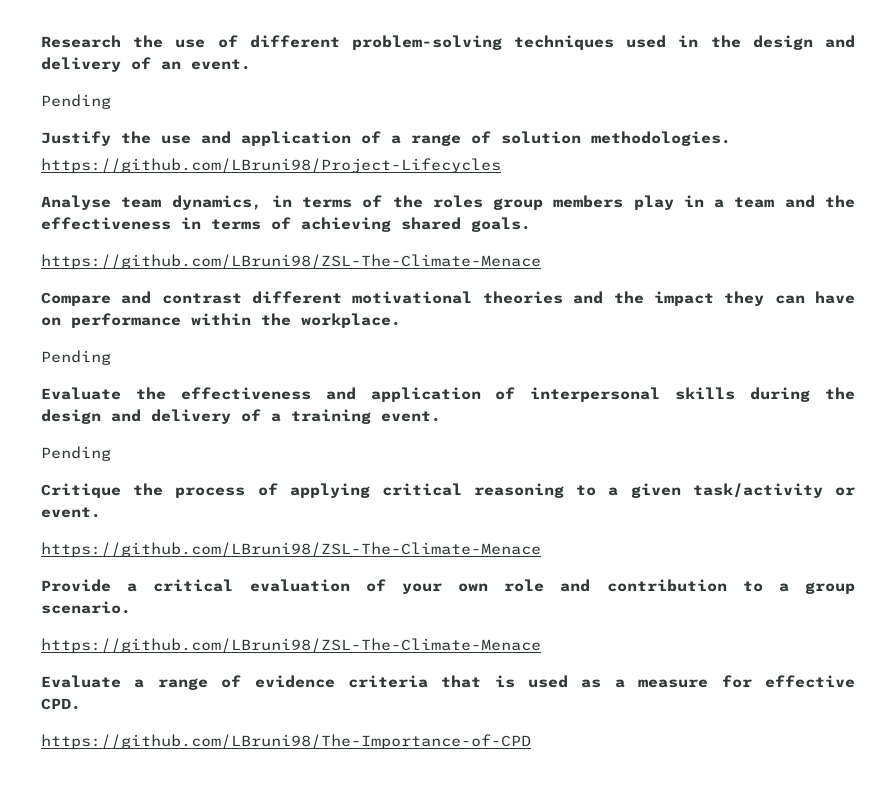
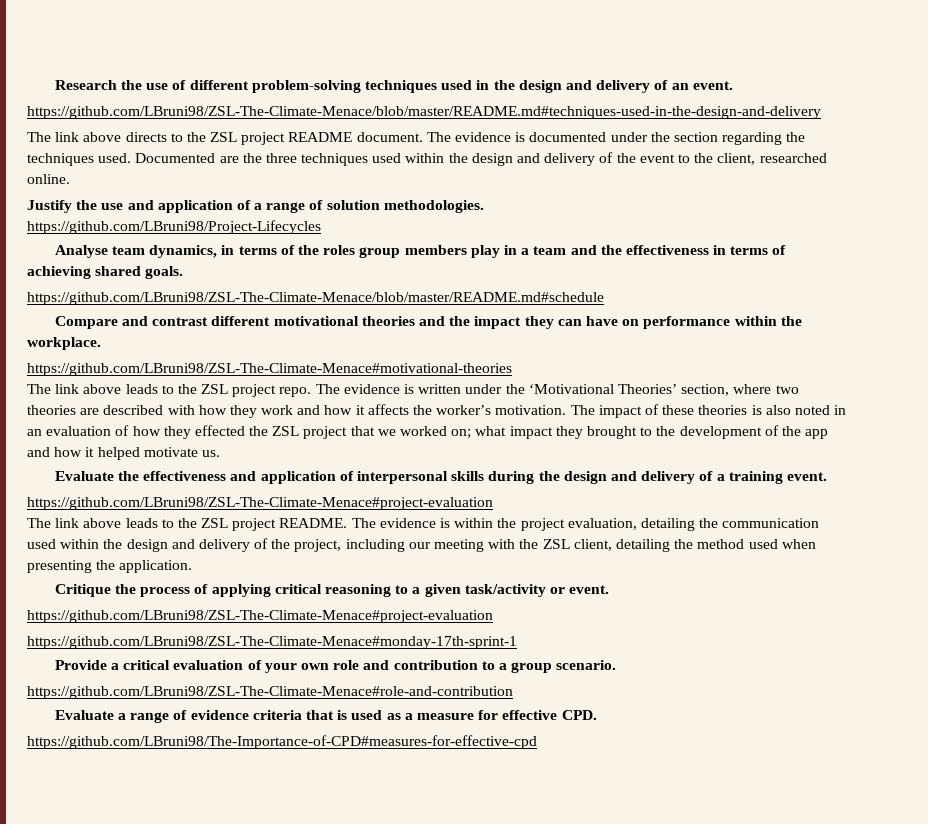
[41,94,111,109] Pending -> [27,106,821,119] [27,132,806,145] [27,152,827,166] [27,174,70,184] https://github.com/LBruni98/ZSL-The-Climate-Menace/blob/master/README.md#techniques-used-in-the-design-and-delivery // The link above directs to the ZSL project README document. The evidence is documented under the section regarding the techniques used. Documented are the three techniques used within the design and delivery of the event to the client, researched online.
[41,254,541,269] https://github.com/LBruni98/ZSL-The-Climate-Menace -> [27,292,604,305] https://github.com/LBruni98/ZSL-The-Climate-Menace/blob/master/README.md#schedule
[41,350,111,365] Pending -> [27,363,512,376] [27,384,799,397] [27,404,847,418] [27,425,829,439] [27,447,220,460] https://github.com/LBruni98/ZSL-The-Climate-Menace#motivational-theories // The link above leads to the ZSL project repo. The evidence is written under the ‘Motivational Theories’ section, where two theories are described with how they work and how it affects the worker’s motivation. The impact of these theories is also noted in an evaluation of how they effected the ZSL project that we worked on; what impact they brought to the development of the app and how it helped motivate us.
[41,446,111,461] Pending -> [27,497,493,510] [27,518,820,531] [27,538,816,552] [27,560,193,573] https://github.com/LBruni98/ZSL-The-Climate-Menace#project-evaluation // The link above leads to the ZSL project README. The evidence is within the project evaluation, detailing the communication used within the design and delivery of the project, including our meeting with the ZSL client, detailing the method used when presenting the application.
[41,542,541,557] https://github.com/LBruni98/ZSL-The-Climate-Menace -> [27,610,493,623] [27,636,517,649] https://github.com/LBruni98/ZSL-The-Climate-Menace#project-evaluation // https://github.com/LBruni98/ZSL-The-Climate-Menace#monday-17th-sprint-1
[41,638,541,653] https://github.com/LBruni98/ZSL-The-Climate-Menace -> [27,686,513,699] https://github.com/LBruni98/ZSL-The-Climate-Menace#role-and-contribution
[41,734,531,749] https://github.com/LBruni98/The-Importance-of-CPD -> [27,735,537,749] https://github.com/LBruni98/The-Importance-of-CPD#measures-for-effective-cpd

